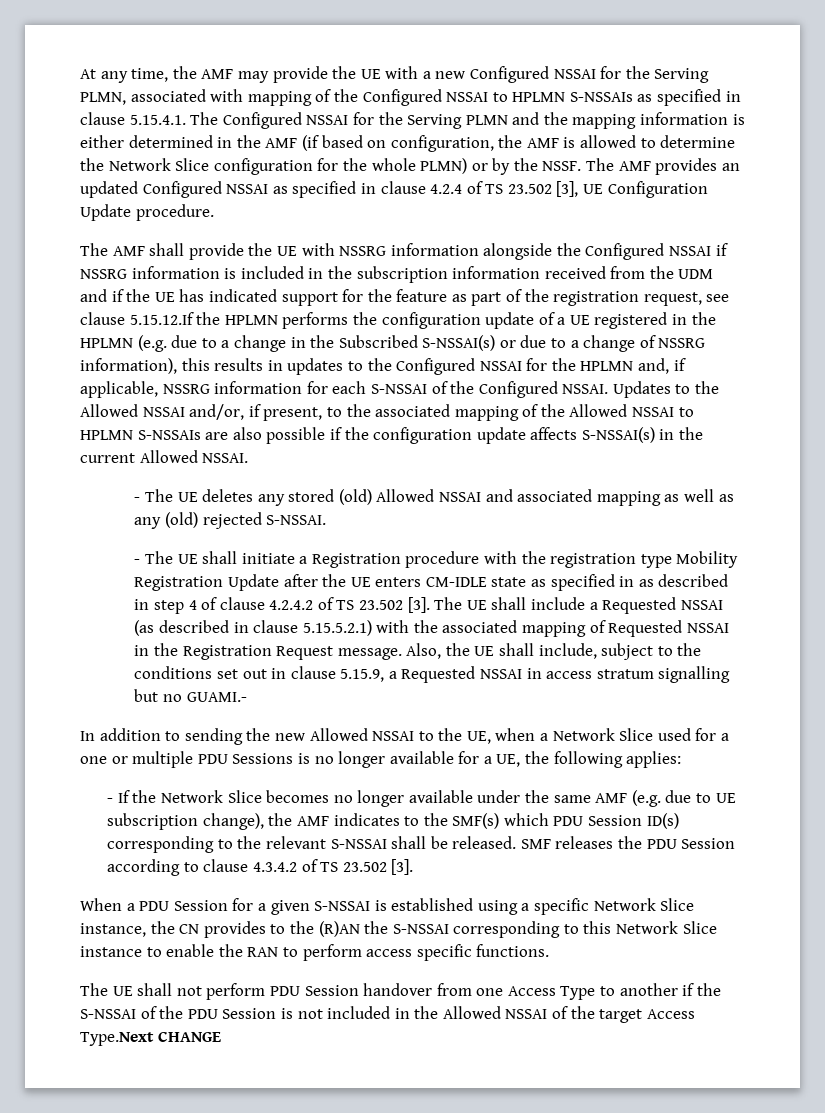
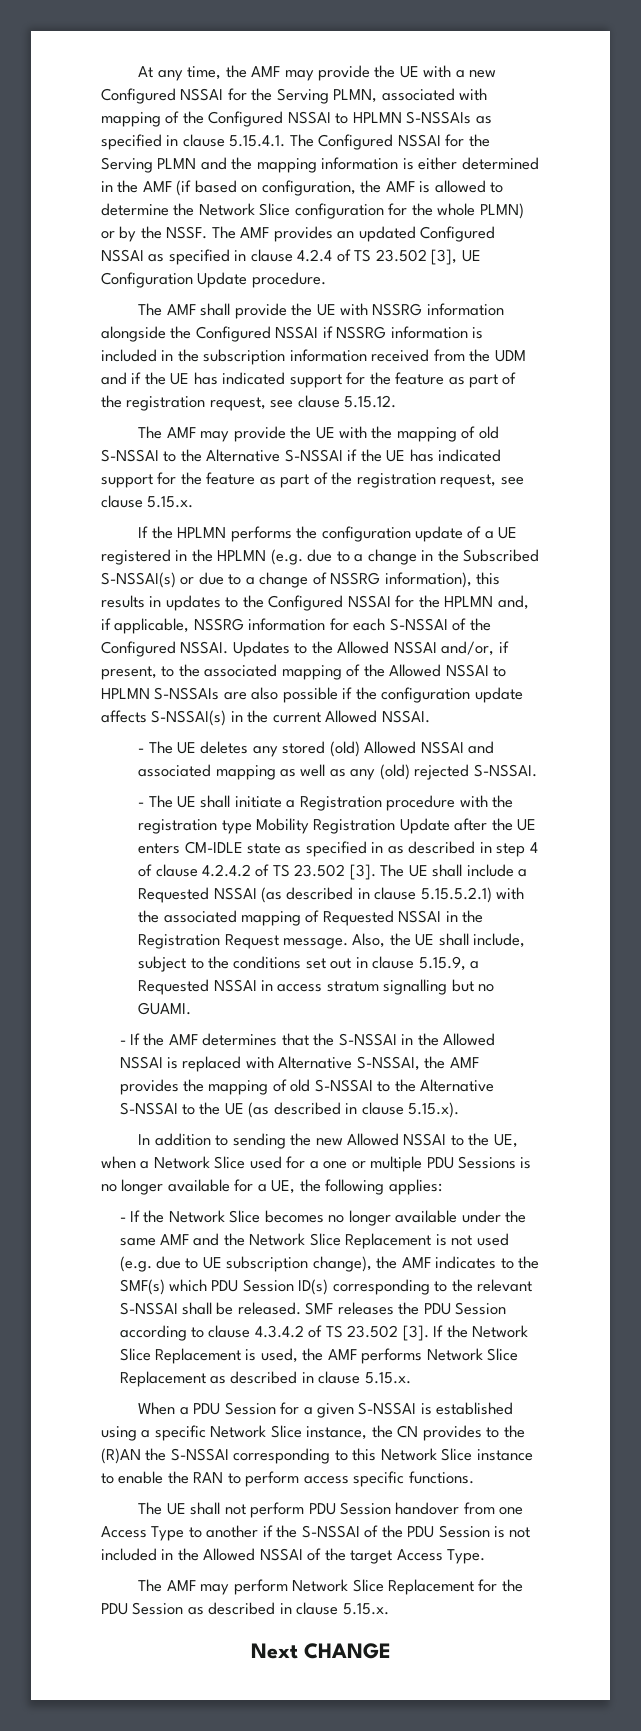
[129,312,194,325] 5.15.12.If -> [344,395,397,408] [138,426,499,442] [101,449,502,462] [101,472,524,488] [101,495,194,508] [138,526,149,538] 5.15.12. // The AMF may provide the UE with the mapping of old S-NSSAI to the Alternative S-NSSAI if the UE has indicated support for the feature as part of the registration request, see clause 5.15.x. // If
[186,692,247,702] GUAMI.- -> [138,1002,192,1015] [119,1033,496,1046] [119,1056,479,1072] [119,1079,495,1095] [119,1102,460,1118] GUAMI. // - If the AMF determines that the S-NSSAI in the Allowed NSSAI is replaced with Alternative S-NSSAI, the AMF provides the mapping of old S-NSSAI to the Alternative S-NSSAI to the UE (as described in clause 5.15.x).
(628, 798) none -> [193,1233,509,1249] and the Network Slice Replacement is not used
(414, 867) none -> [433,1325,529,1338] [119,1348,519,1364] [119,1371,411,1387] If the Network Slice Replacement is used, the AMF performs Network Slice Replacement as described in clause 5.15.x.
[80,1032,154,1046] Type.Next -> [447,1549,486,1564] [138,1579,523,1595] [101,1602,389,1615] [250,1643,298,1659] Type. // The AMF may perform Network Slice Replacement for the PDU Session as described in clause 5.15.x. // Next

